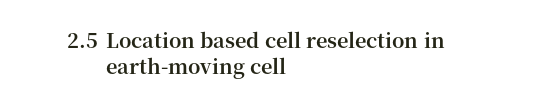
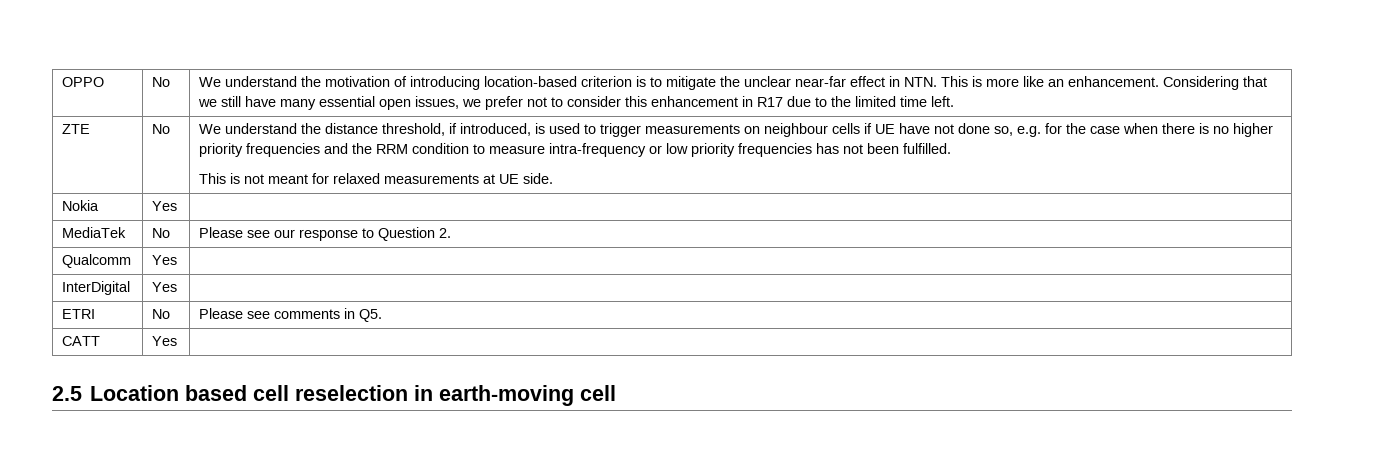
(67, 40) none -> [62,77,105,87] [152,77,171,87] [199,76,1268,90] [198,96,955,110] [62,124,91,134] [152,124,171,134] [199,123,1274,137] [199,143,952,157] [199,173,554,184] [62,200,100,211] [152,201,178,211] [62,227,127,238] [152,228,171,238] [199,227,452,241] [62,254,132,268] [152,255,178,265] [62,281,131,295] [152,282,178,292] [62,309,96,319] [152,309,171,319] [199,308,383,322] [62,336,101,346] [152,336,178,346] OPPO | No | We understand the motivation of introducing location-based criterion is to mitigate the unclear near-far effect in NTN. This is more like an enhancement. Considering that we still have many essential open issues, we prefer not to consider this enhancement in R17 due to the limited time left. // ZTE | No | We understand the distance threshold, if introduced, is used to trigger measurements on neighbour cells if UE have not done so, e.g. for the case when there is no higher priority frequencies and the RRM condition to measure intra-frequency or low priority frequencies has not been fulfilled. // This is not meant for relaxed measurements at UE side. // Nokia | Yes | // MediaTek | No | Please see our response to Question 2. // Qualcomm | Yes | // InterDigital | Yes | // ETRI | No | Please see comments in Q5. // CATT | Yes | //

